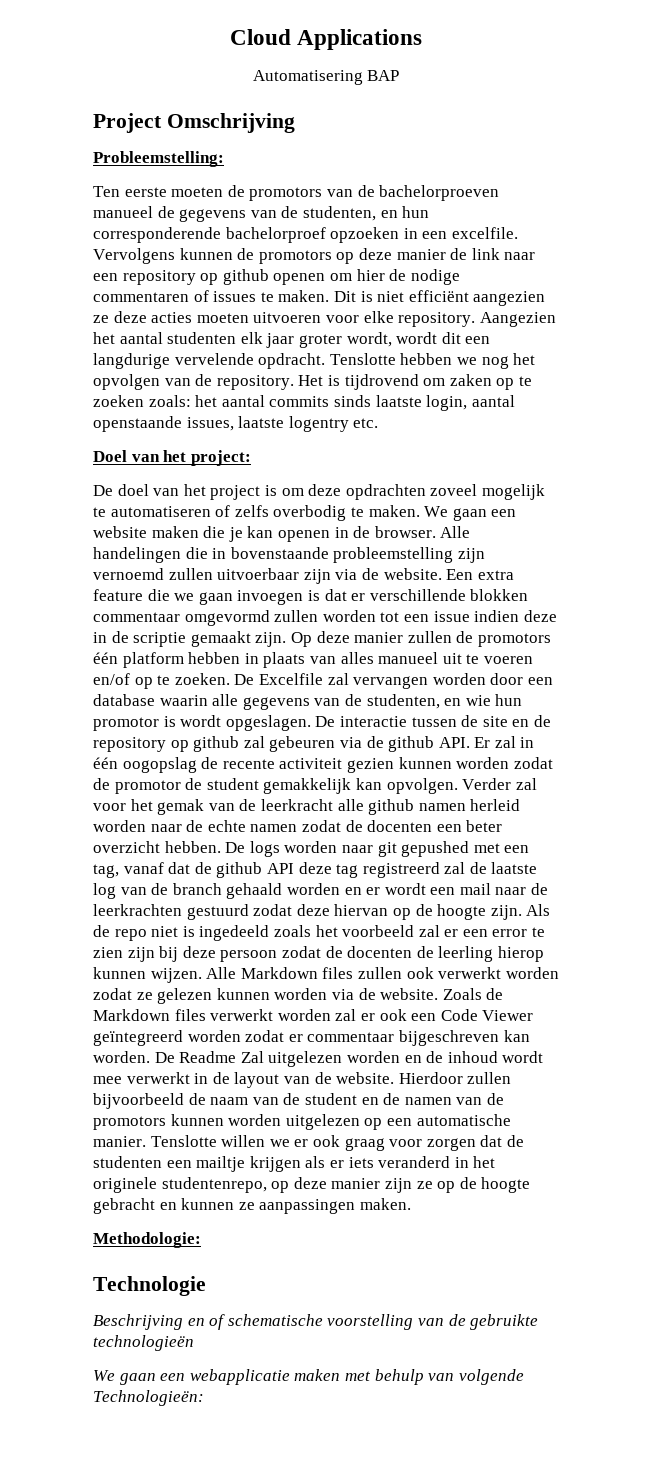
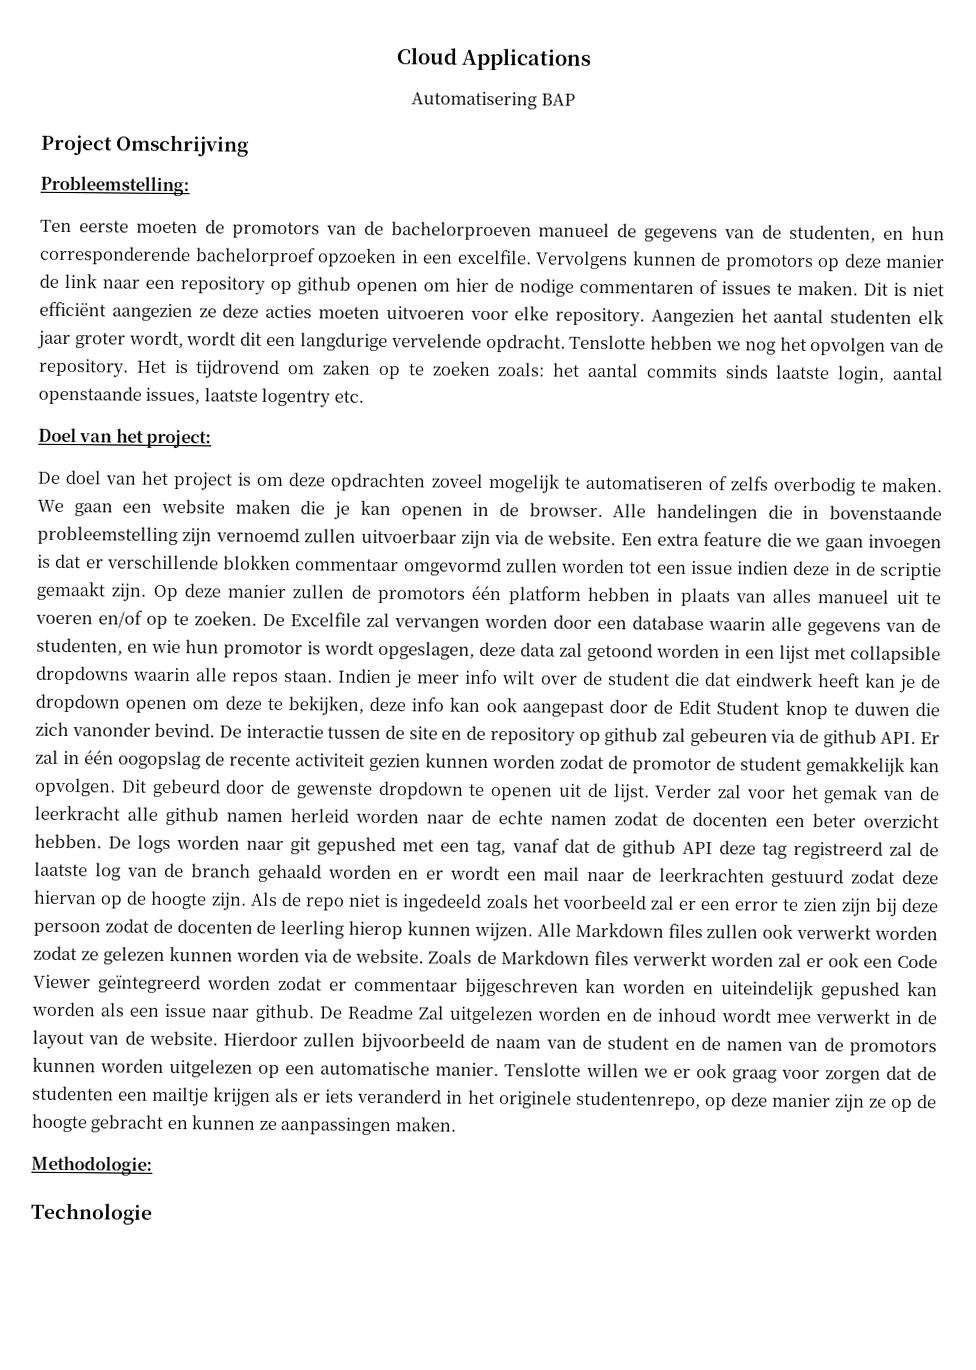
[225,715,311,731] opgeslagen. -> [378,640,941,665] [35,665,942,694] [35,693,940,720] [35,721,216,738] opgeslagen, deze data zal getoond worden in een lijst met collapsible dropdowns waarin alle repos staan. Indien je meer info wilt over de student die dat eindwerk heeft kan je de dropdown openen om deze te bekijken, deze info kan ook aangepast door de Edit Student knop te duwen die zich vanonder bevind.
(458, 786) none -> [120,778,650,803] Dit gebeurd door de gewenste dropdown te openen uit de lijst.
[93,1051,150,1063] worden. -> [622,979,938,1001] [31,1001,314,1023] worden en uiteindelijk gepushed kan worden als een issue naar github.
[93,1314,539,1330] [93,1335,194,1351] [93,1369,524,1385] [93,1390,204,1406] // Beschrijving en of schematische voorstelling van de gebruikte technologieën // We gaan een webapplicatie maken met behulp van volgende Technologieën: -> (153, 1213) none

